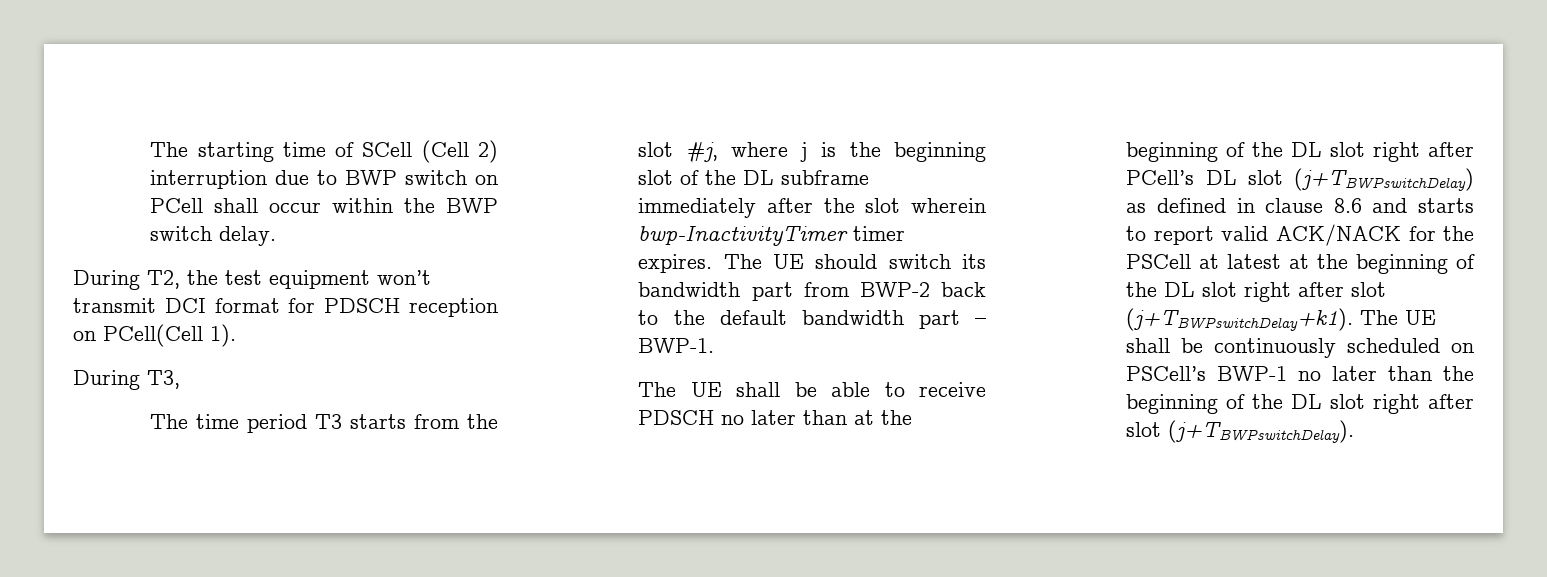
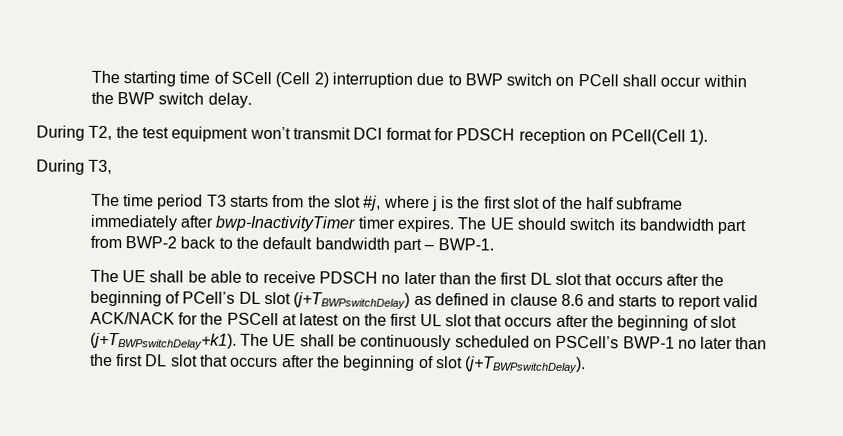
[894,142,986,162] beginning -> [483,196,511,209] first
[743,170,775,185] DL -> [586,197,615,210] half
[823,198,986,213] the slot wherein -> (214, 221) none
[854,410,913,425] [1126,142,1474,162] at the beginning of the DL slot right after -> [474,272,725,286] [89,290,180,307] the first DL slot that occurs after the beginning of
[1289,254,1475,274] [1126,282,1345,302] at the beginning of the DL slot right after -> [341,313,708,331] on the first UL slot that occurs after the beginning of
[1126,394,1474,414] beginning of the DL slot right after -> [115,354,434,371] first DL slot that occurs after the beginning of

